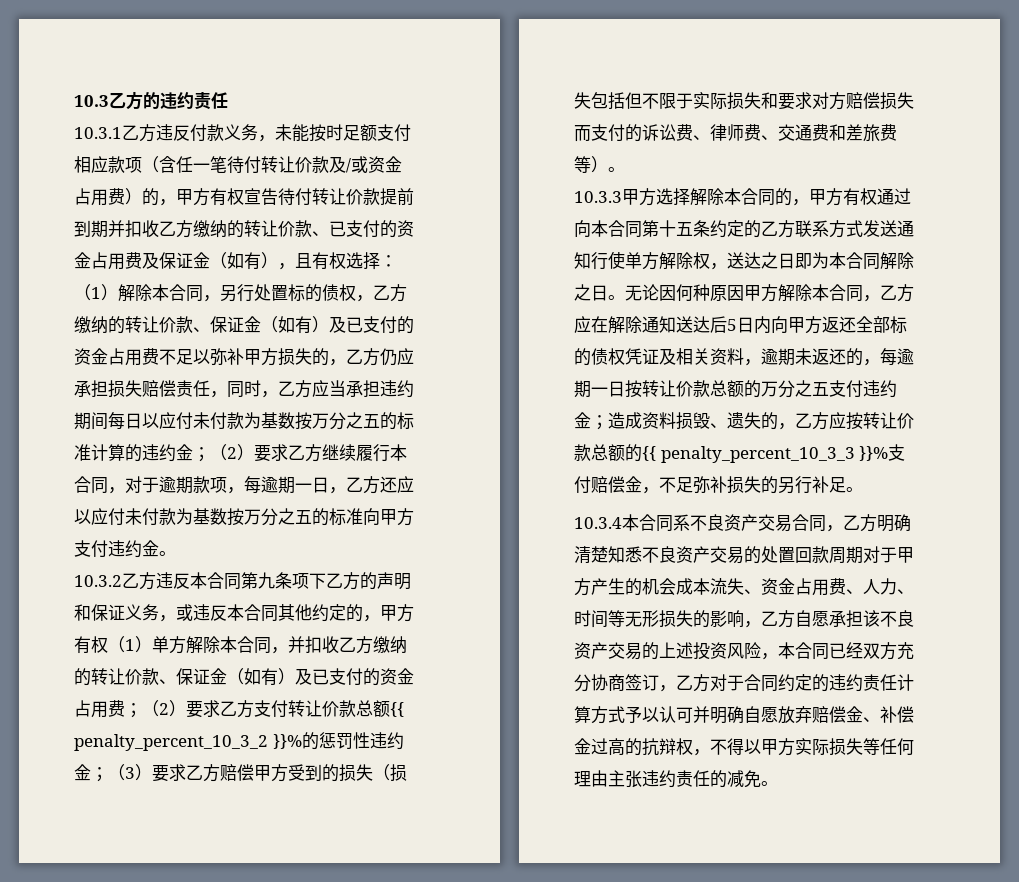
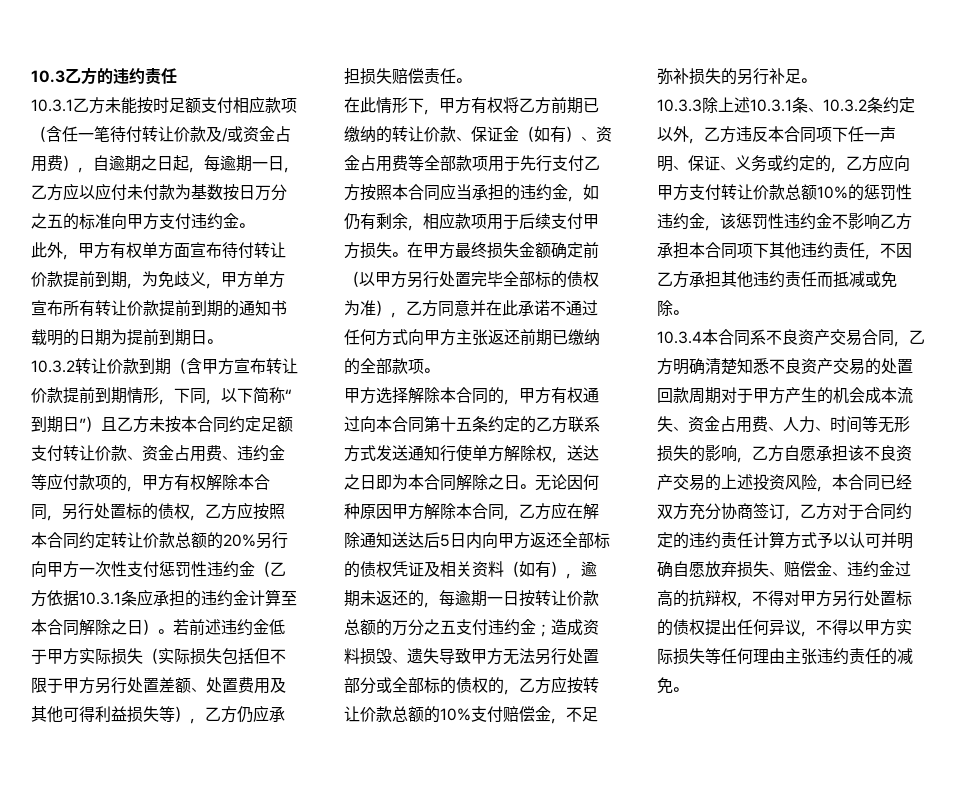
[156,124,275,142] 违反付款义务， -> (105, 105) none
[142,188,278,206] 的，甲方有权宣告 -> [78,155,299,173] [31,183,287,201] [31,213,254,230] [31,242,222,260] ，自逾期之日起，每逾期一日，乙方应以应付未付款为基数按日万分之五的标准向甲方支付违约金。 // 此外，甲方有权单方面宣布
[108,220,414,238] [74,252,397,270] [74,284,118,301] 并扣收乙方缴纳的转让价款、已支付的资金占用费及保证金（如有），且有权选择：（1） -> [127,271,285,289] [31,300,287,317] [31,329,222,346] [31,358,298,375] [31,387,292,405] [31,416,293,433] [31,445,285,462] [31,473,206,492] ，为免歧义，甲方单方宣布所有转让价款提前到期的通知书载明的日期为提前到期日。 // 10.3.2转让价款到期（含甲方宣布转让价款提前到期情形，下同，以下简称“到期日”）且乙方未按本合同约定足额支付转让价款、资金占用费、违约金等应付款项的，甲方有权
[74,316,414,334] [74,348,414,366] [74,380,414,398] [74,412,414,430] [74,444,407,462] [74,476,414,494] [74,508,414,526] [74,540,176,558] [74,572,411,590] [74,604,414,622] [74,636,407,654] [74,668,414,686] [74,700,404,718] [74,732,404,751] [74,764,407,782] [574,92,914,110] [574,124,897,142] [574,156,625,173] [574,191,622,203] 缴纳的转让价款、保证金（如有）及已支付的资金占用费不足以弥补甲方损失的，乙方仍应承担损失赔偿责任，同时，乙方应当承担违约期间每日以应付未付款为基数按万分之五的标准计算的违约金；（2）要求乙方继续履行本合同，对于逾期款项，每逾期一日，乙方还应以应付未付款为基数按万分之五的标准向甲方支付违约金。 // 10.3.2乙方违反本合同第九条项下乙方的声明和保证义务，或违反本合同其他约定的，甲方有权（1）单方解除本合同，并扣收乙方缴纳的转让价款、保证金（如有）及已支付的资金占用费；（2）要求乙方支付转让价款总额{{ penalty_percent_10_3_2 }}%的惩罚性违约金；（3）要求乙方赔偿甲方受到的损失（损失包括但不限于实际损失和要求对方赔偿损失而支付的诉讼费、律师费、交通费和差旅费等）。 // 10.3.3 -> [237,502,285,520] [31,532,288,549] [31,561,286,578] [31,589,297,607] [31,619,285,636] [31,648,286,665] [31,677,286,694] [31,705,285,724] [344,68,471,85] [344,97,599,115] [344,126,612,143] [344,155,600,172] [344,183,599,202] [344,212,599,231] [344,242,599,259] [344,271,599,288] [344,300,598,318] [344,329,600,346] [344,358,439,375] 应按照本合同约定转让价款总额的20%另行向甲方一次性支付惩罚性违约金（乙方依据10.3.1条应承担的违约金计算至本合同解除之日）。若前述违约金低于甲方实际损失（实际损失包括但不限于甲方另行处置差额、处置费用及其他可得利益损失等），乙方仍应承担损失赔偿责任。 // 在此情形下，甲方有权将乙方前期已缴纳的转让价款、保证金（如有）、资金占用费等全部款项用于先行支付乙方按照本合同应当承担的违约金，如仍有剩余，相应款项用于后续支付甲方损失。在甲方最终损失金额确定前（以甲方另行处置完毕全部标的债权为准），乙方同意并在此承诺不通过任何方式向甲方主张返还前期已缴纳的全部款项。 //
(744, 356) none -> [504,561,566,578] （如有）
(761, 420) none -> [439,648,599,665] [344,677,488,694] 导致甲方无法另行处置部分或全部标的债权
[642,446,889,463] {{ penalty_percent_10_3_3 }}% -> [440,708,471,721] 10%
(863, 489) none -> [657,97,915,114] [657,126,896,144] [657,154,910,173] [657,184,912,201] [657,213,912,231] [657,242,912,260] [657,271,897,288] [657,300,688,316] // 10.3.3除上述10.3.1条、10.3.2条约定以外，乙方违反本合同项下任一声明、保证、义务或约定的，乙方应向甲方支付转让价款总额10%的惩罚性违约金，该惩罚性违约金不影响乙方承担本合同项下其他违约责任，不因乙方承担其他违约责任而抵减或免除。
(812, 714) none -> [737,561,784,578] 损失、
[880,706,914,723] 补偿 -> [847,561,879,578] 违约
(744, 746) none -> [784,590,912,607] [657,619,848,637] 对甲方另行处置标的债权提出任何异议，不得

